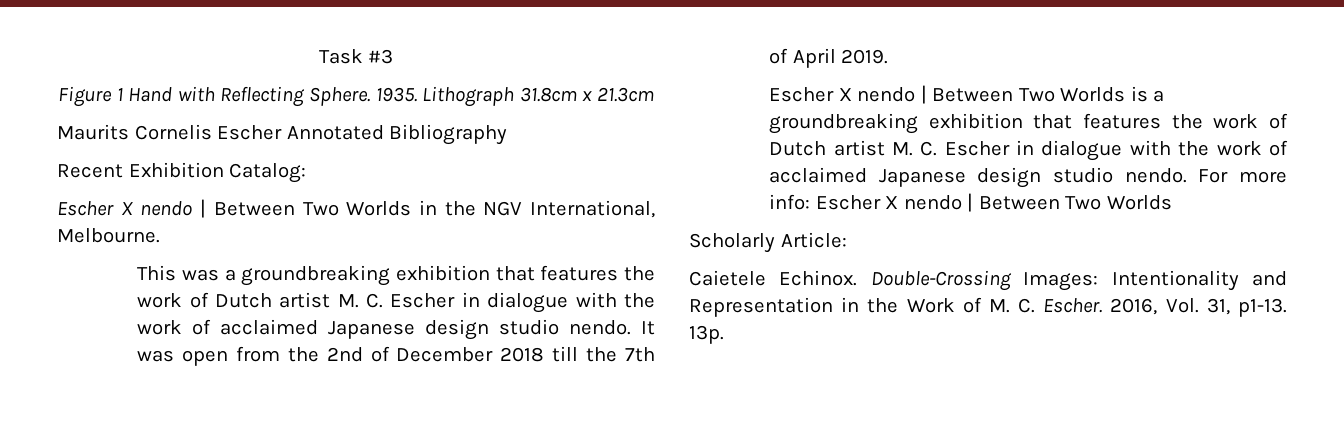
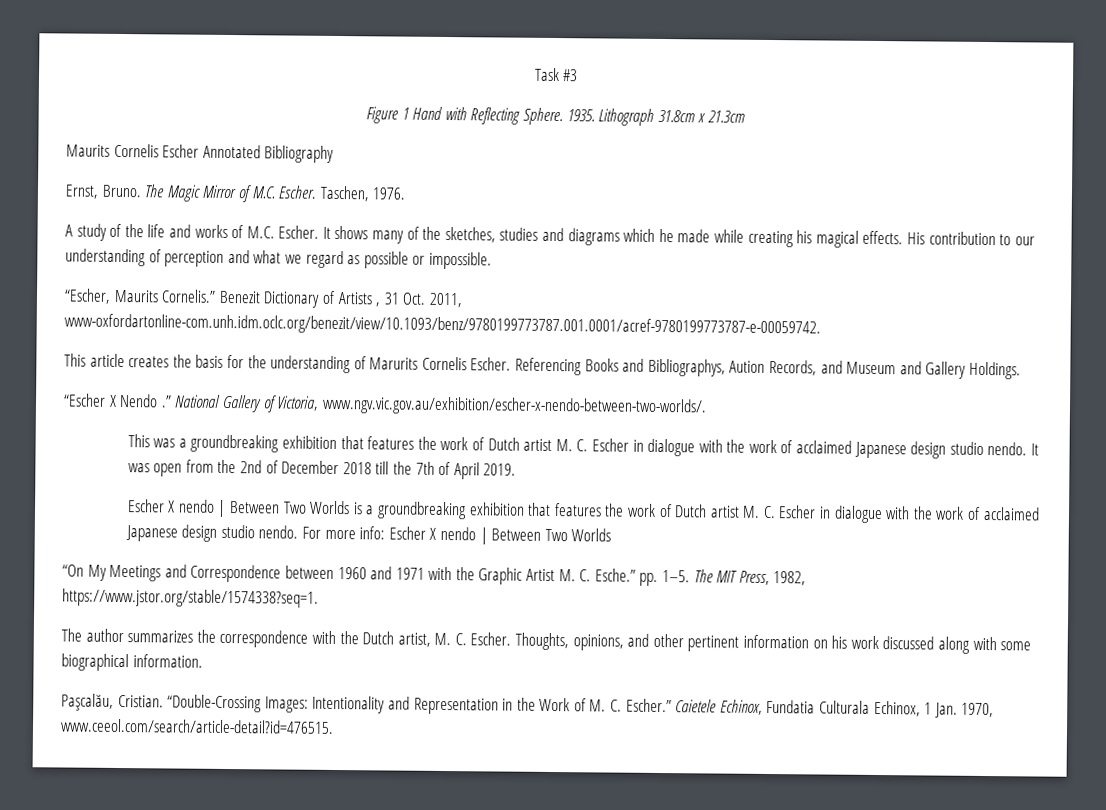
[57,162,307,183] [57,199,655,218] [57,228,160,243] Recent Exhibition Catalog: // Escher X nendo | Between Two Worlds in the NGV International, Melbourne. -> [65,184,407,203] [65,223,1035,248] [65,248,492,270] [64,288,463,308] [64,313,821,338] [64,353,1021,380] [63,393,707,417] Ernst, Bruno. The Magic Mirror of M.C. Escher. Taschen, 1976. // A study of the life and works of M.C. Escher. It shows many of the sketches, studies and diagrams which he made while creating his magical effects. His contribution to our understanding of perception and what we regard as possible or impossible. // “Escher, Maurits Cornelis.” Benezit Dictionary of Artists , 31 Oct. 2011, www-oxfordartonline-com.unh.idm.oclc.org/benezit/view/10.1093/benz/9780199773787.001.0001/acref-9780199773787-e-00059742. // This article creates the basis for the understanding of Marurits Cornelis Escher. Referencing Books and Bibliographys, Aution Records, and Museum and Gallery Holdings. // “Escher X Nendo .” National Gallery of Victoria, www.ngv.vic.gov.au/exhibition/escher-x-nendo-between-two-worlds/.
[689,232,847,253] [689,270,1012,291] Scholarly Article: // Caietele Echinox. Double-Crossing -> [62,564,807,586] [62,588,319,608] [61,628,1032,654] [61,653,203,672] [61,693,263,713] “On My Meetings and Correspondence between 1960 and 1971 with the Graphic Artist M. C. Esche.” pp. 1–5. The MIT Press, 1982, https://www.jstor.org/stable/1574338?seq=1. // The author summarizes the correspondence with the Dutch artist, M. C. Escher. Thoughts, opinions, and other pertinent information on his work discussed along with some biographical information. // Paşcalău, Cristian. “Double-Crossing
[1043,298,1287,317] [689,325,724,344] Escher. 2016, Vol. 31, p1-13. 13p. -> [625,698,995,718] [60,718,334,734] Escher.” Caietele Echinox, Fundatia Culturala Echinox, 1 Jan. 1970, www.ceeol.com/search/article-detail?id=476515.

